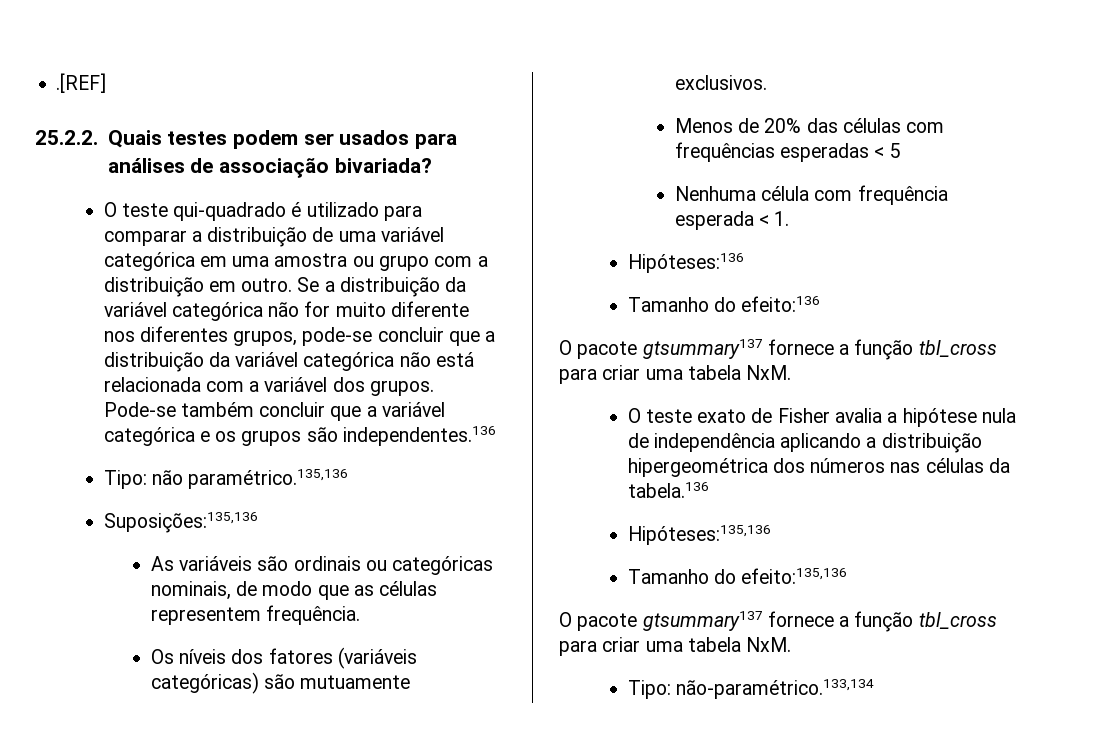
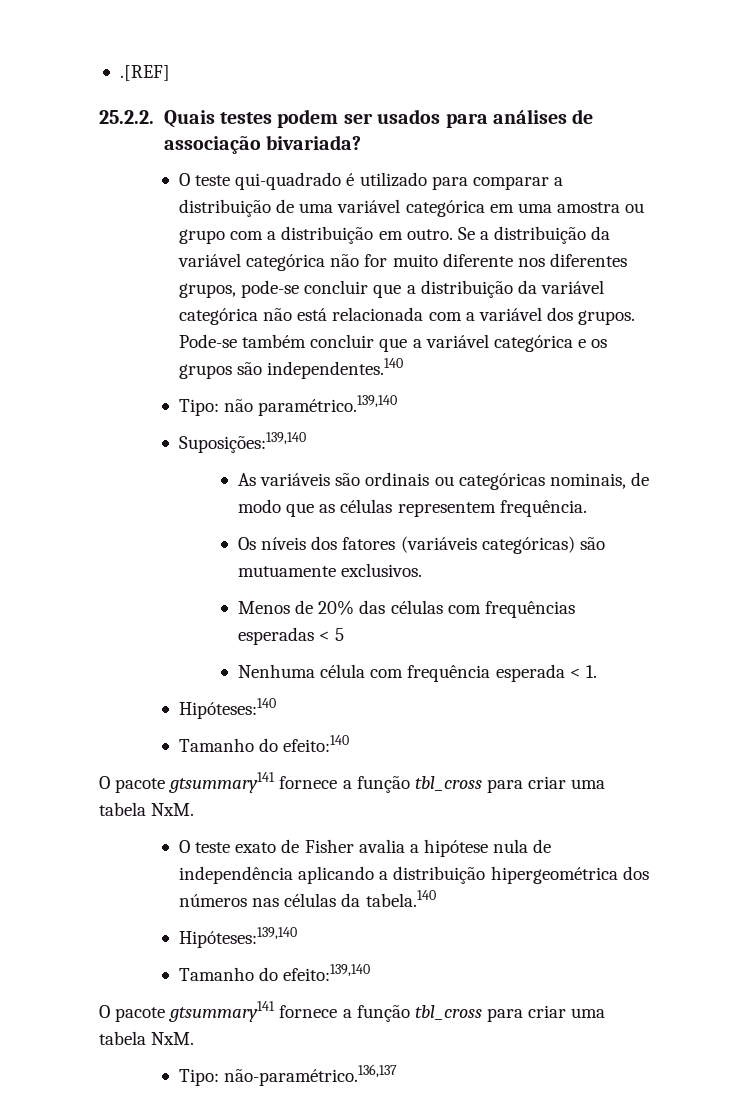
[342,426,496,446] independentes.136 -> [267,358,404,379] independentes.140
[188,469,349,489] [103,512,258,533] paramétrico.135,136 // Suposições:135,136 -> [258,395,398,416] [178,432,306,453] paramétrico.139,140 // Suposições:139,140
[627,253,744,273] [627,296,821,312] [559,339,763,359] Hipóteses:136 // Tamanho do efeito:136 // O pacote gtsummary137 -> [178,698,276,719] [178,735,350,752] [99,772,276,793] Hipóteses:140 // Tamanho do efeito:140 // O pacote gtsummary141
[627,482,709,498] [627,525,771,545] [627,568,848,584] [559,611,763,631] tabela.136 // Hipóteses:135,136 // Tamanho do efeito:135,136 // O pacote gtsummary137 -> [365,890,436,907] [178,927,297,948] [178,964,371,981] [99,1001,276,1022] tabela.140 // Hipóteses:139,140 // Tamanho do efeito:139,140 // O pacote gtsummary141
[675,679,874,699] não-paramétrico.133,134 -> [224,1064,398,1086] não-paramétrico.136,137

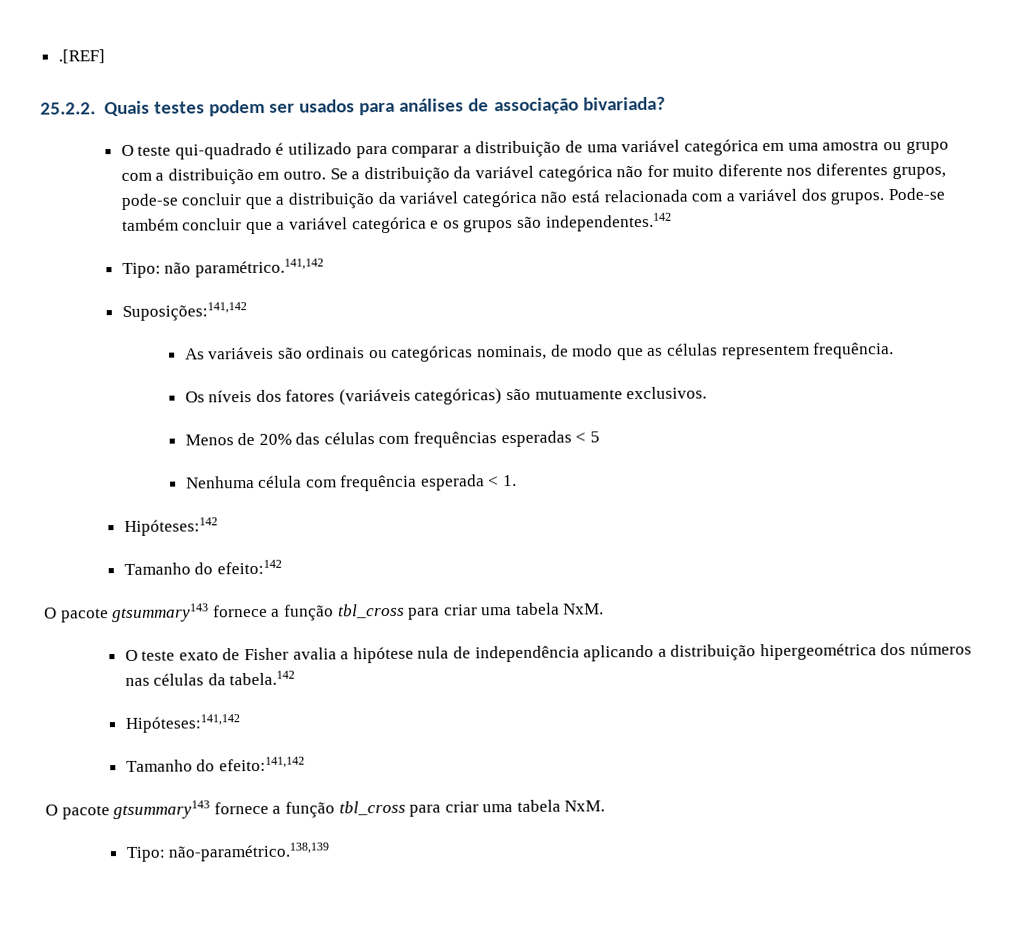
[267,358,404,379] independentes.140 -> [545,212,672,232] independentes.142
[258,395,398,416] [178,432,306,453] paramétrico.139,140 // Suposições:139,140 -> [194,258,324,278] [121,302,247,322] paramétrico.141,142 // Suposições:141,142
[178,698,276,719] [178,735,350,752] [99,772,276,793] Hipóteses:140 // Tamanho do efeito:140 // O pacote gtsummary141 -> [123,517,218,536] [123,559,282,575] [44,603,210,623] Hipóteses:142 // Tamanho do efeito:142 // O pacote gtsummary143
[365,890,436,907] [178,927,297,948] [178,964,371,981] [99,1001,276,1022] tabela.140 // Hipóteses:139,140 // Tamanho do efeito:139,140 // O pacote gtsummary141 -> [229,670,296,686] [124,714,241,733] [125,756,305,772] [45,800,211,820] tabela.142 // Hipóteses:141,142 // Tamanho do efeito:141,142 // O pacote gtsummary143
[224,1064,398,1086] não-paramétrico.136,137 -> [168,842,331,862] não-paramétrico.138,139

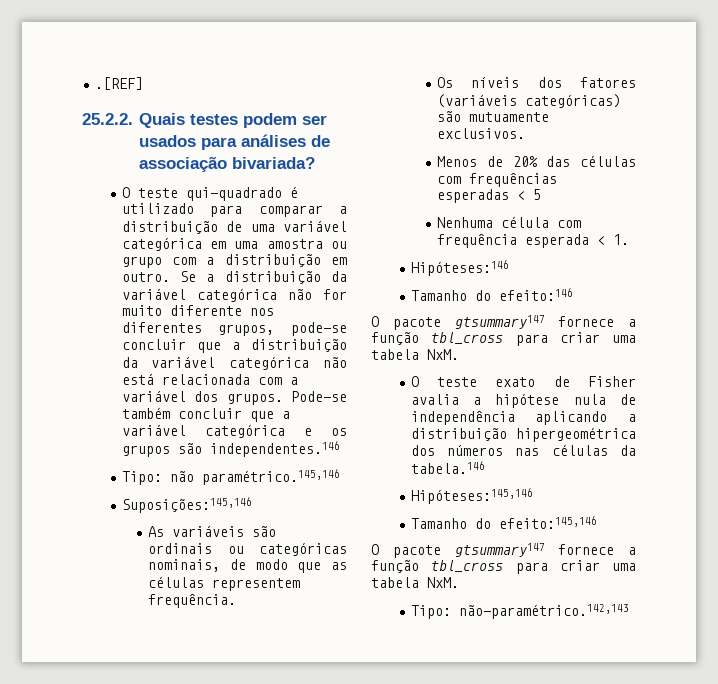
[545,212,672,232] independentes.142 -> [209,441,340,457] independentes.146
[194,258,324,278] [121,302,247,322] paramétrico.141,142 // Suposições:141,142 -> [201,469,340,485] [121,497,252,513] paramétrico.145,146 // Suposições:145,146
[123,517,218,536] [123,559,282,575] [44,603,210,623] Hipóteses:142 // Tamanho do efeito:142 // O pacote gtsummary143 -> [410,260,509,276] [410,288,573,301] [371,315,545,330] Hipóteses:146 // Tamanho do efeito:146 // O pacote gtsummary147
[229,670,296,686] [124,714,241,733] [125,756,305,772] [45,800,211,820] tabela.142 // Hipóteses:141,142 // Tamanho do efeito:141,142 // O pacote gtsummary143 -> [410,461,485,474] [410,488,533,504] [410,516,597,529] [371,543,545,558] tabela.146 // Hipóteses:145,146 // Tamanho do efeito:145,146 // O pacote gtsummary147
[168,842,331,862] não-paramétrico.138,139 -> [458,604,629,619] não-paramétrico.142,143

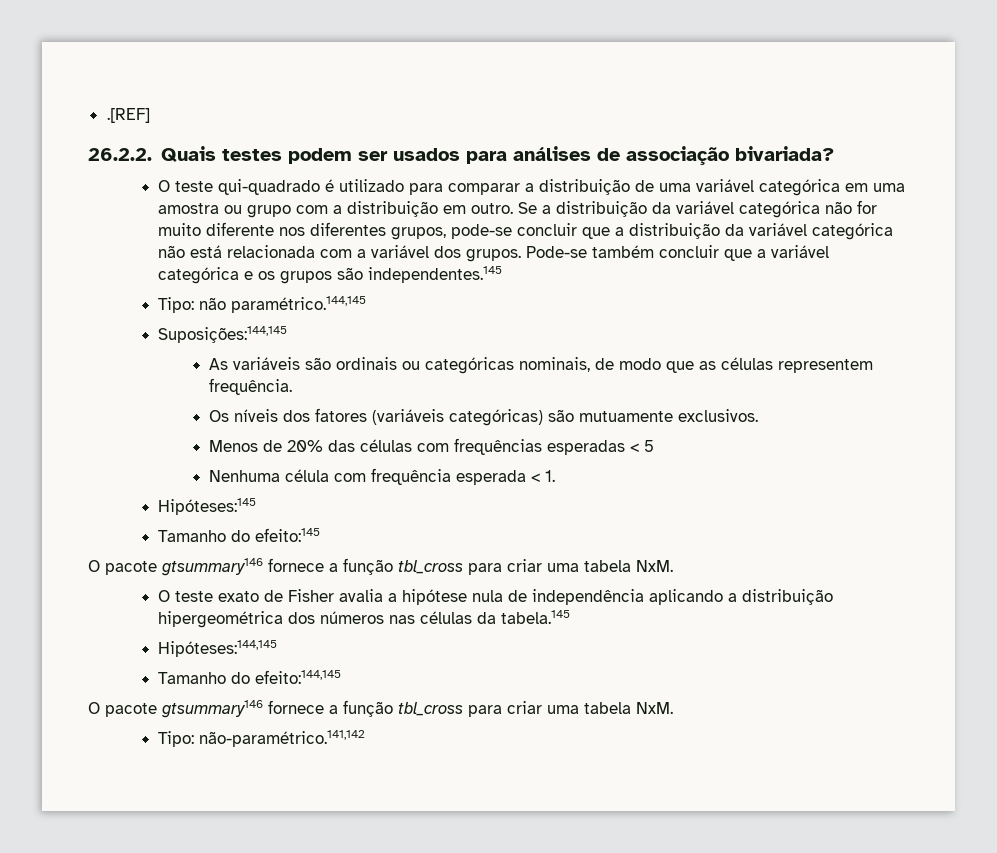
[82,113,133,125] 25.2.2. -> [88,148,152,161] 26.2.2.
[209,441,340,457] independentes.146 -> [368,266,503,283] independentes.145
[201,469,340,485] [121,497,252,513] paramétrico.145,146 // Suposições:145,146 -> [231,296,367,313] [158,326,288,343] paramétrico.144,145 // Suposições:144,145
[410,260,509,276] [410,288,573,301] [371,315,545,330] Hipóteses:146 // Tamanho do efeito:146 // O pacote gtsummary147 -> [158,498,257,515] [158,528,321,542] [88,558,263,576] Hipóteses:145 // Tamanho do efeito:145 // O pacote gtsummary146
[410,461,485,474] [410,488,533,504] [410,516,597,529] [371,543,545,558] tabela.146 // Hipóteses:145,146 // Tamanho do efeito:145,146 // O pacote gtsummary147 -> [501,610,571,624] [158,640,278,657] [158,670,342,684] [88,700,263,718] tabela.145 // Hipóteses:144,145 // Tamanho do efeito:144,145 // O pacote gtsummary146
[458,604,629,619] não-paramétrico.142,143 -> [199,730,366,747] não-paramétrico.141,142

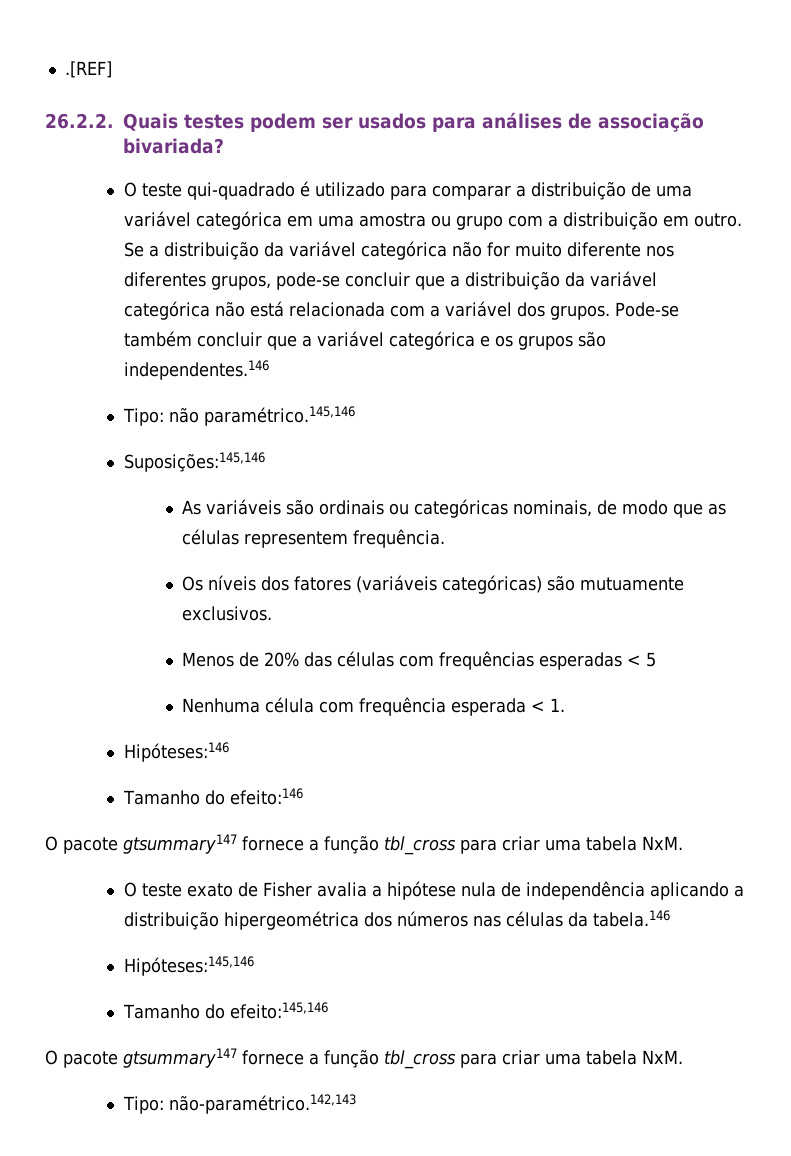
[368,266,503,283] independentes.145 -> [123,360,269,380] independentes.146
[231,296,367,313] [158,326,288,343] paramétrico.144,145 // Suposições:144,145 -> [203,406,355,426] [123,452,265,472] paramétrico.145,146 // Suposições:145,146
[158,498,257,515] [158,528,321,542] [88,558,263,576] Hipóteses:145 // Tamanho do efeito:145 // O pacote gtsummary146 -> [123,742,229,762] [122,788,303,805] [45,834,237,854] Hipóteses:146 // Tamanho do efeito:146 // O pacote gtsummary147
[501,610,571,624] [158,640,278,657] [158,670,342,684] [88,700,263,718] tabela.145 // Hipóteses:144,145 // Tamanho do efeito:144,145 // O pacote gtsummary146 -> [592,910,670,927] [123,956,254,976] [122,1002,328,1019] [45,1048,237,1068] tabela.146 // Hipóteses:145,146 // Tamanho do efeito:145,146 // O pacote gtsummary147
[199,730,366,747] não-paramétrico.141,142 -> [168,1094,356,1114] não-paramétrico.142,143

